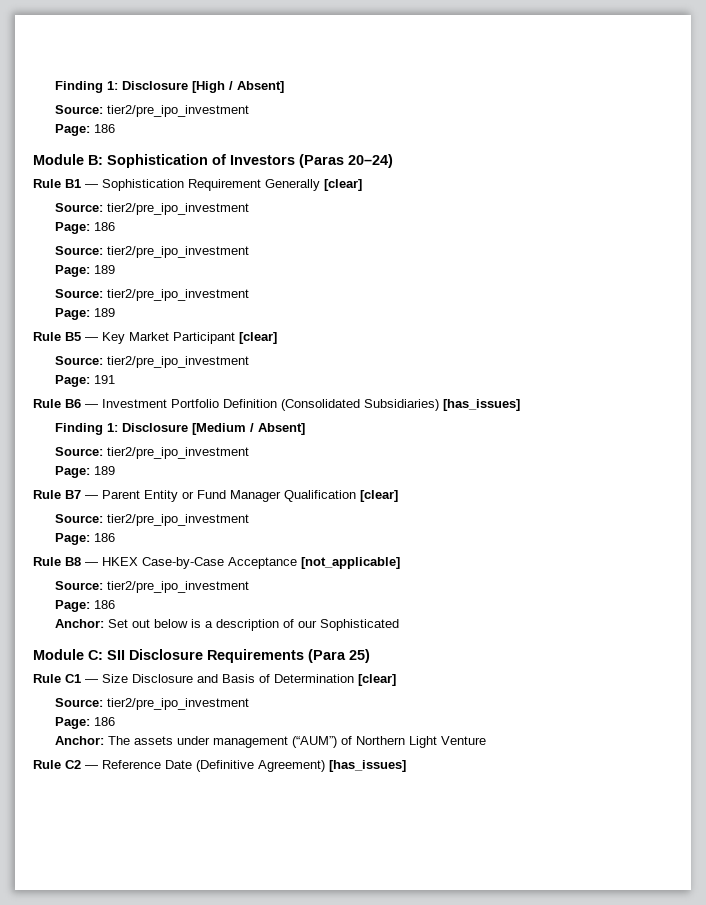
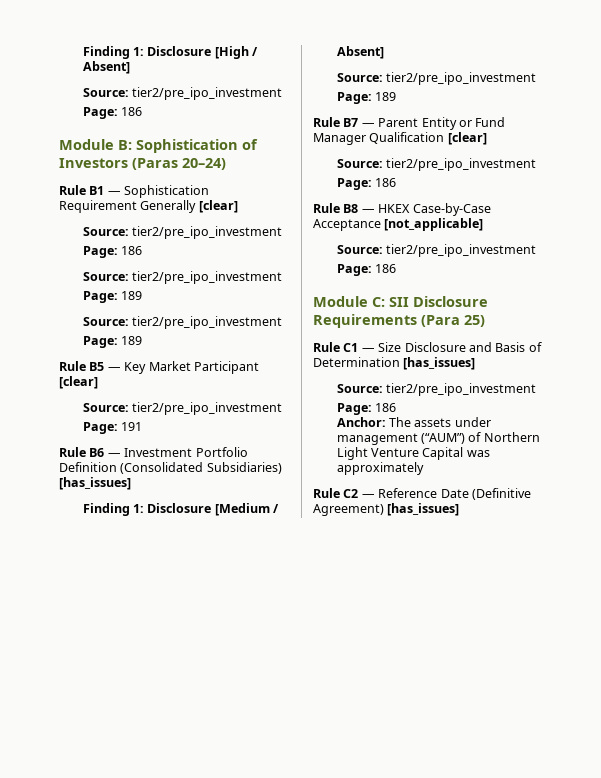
[54,619,399,631] // Anchor: Set out below is a description of our Sophisticated -> (396, 268) none
[358,674,396,686] [clear] -> [403,357,476,370] [has_issues]
(486, 740) none -> [422,447,490,460] [336,462,424,475] Capital was approximately

